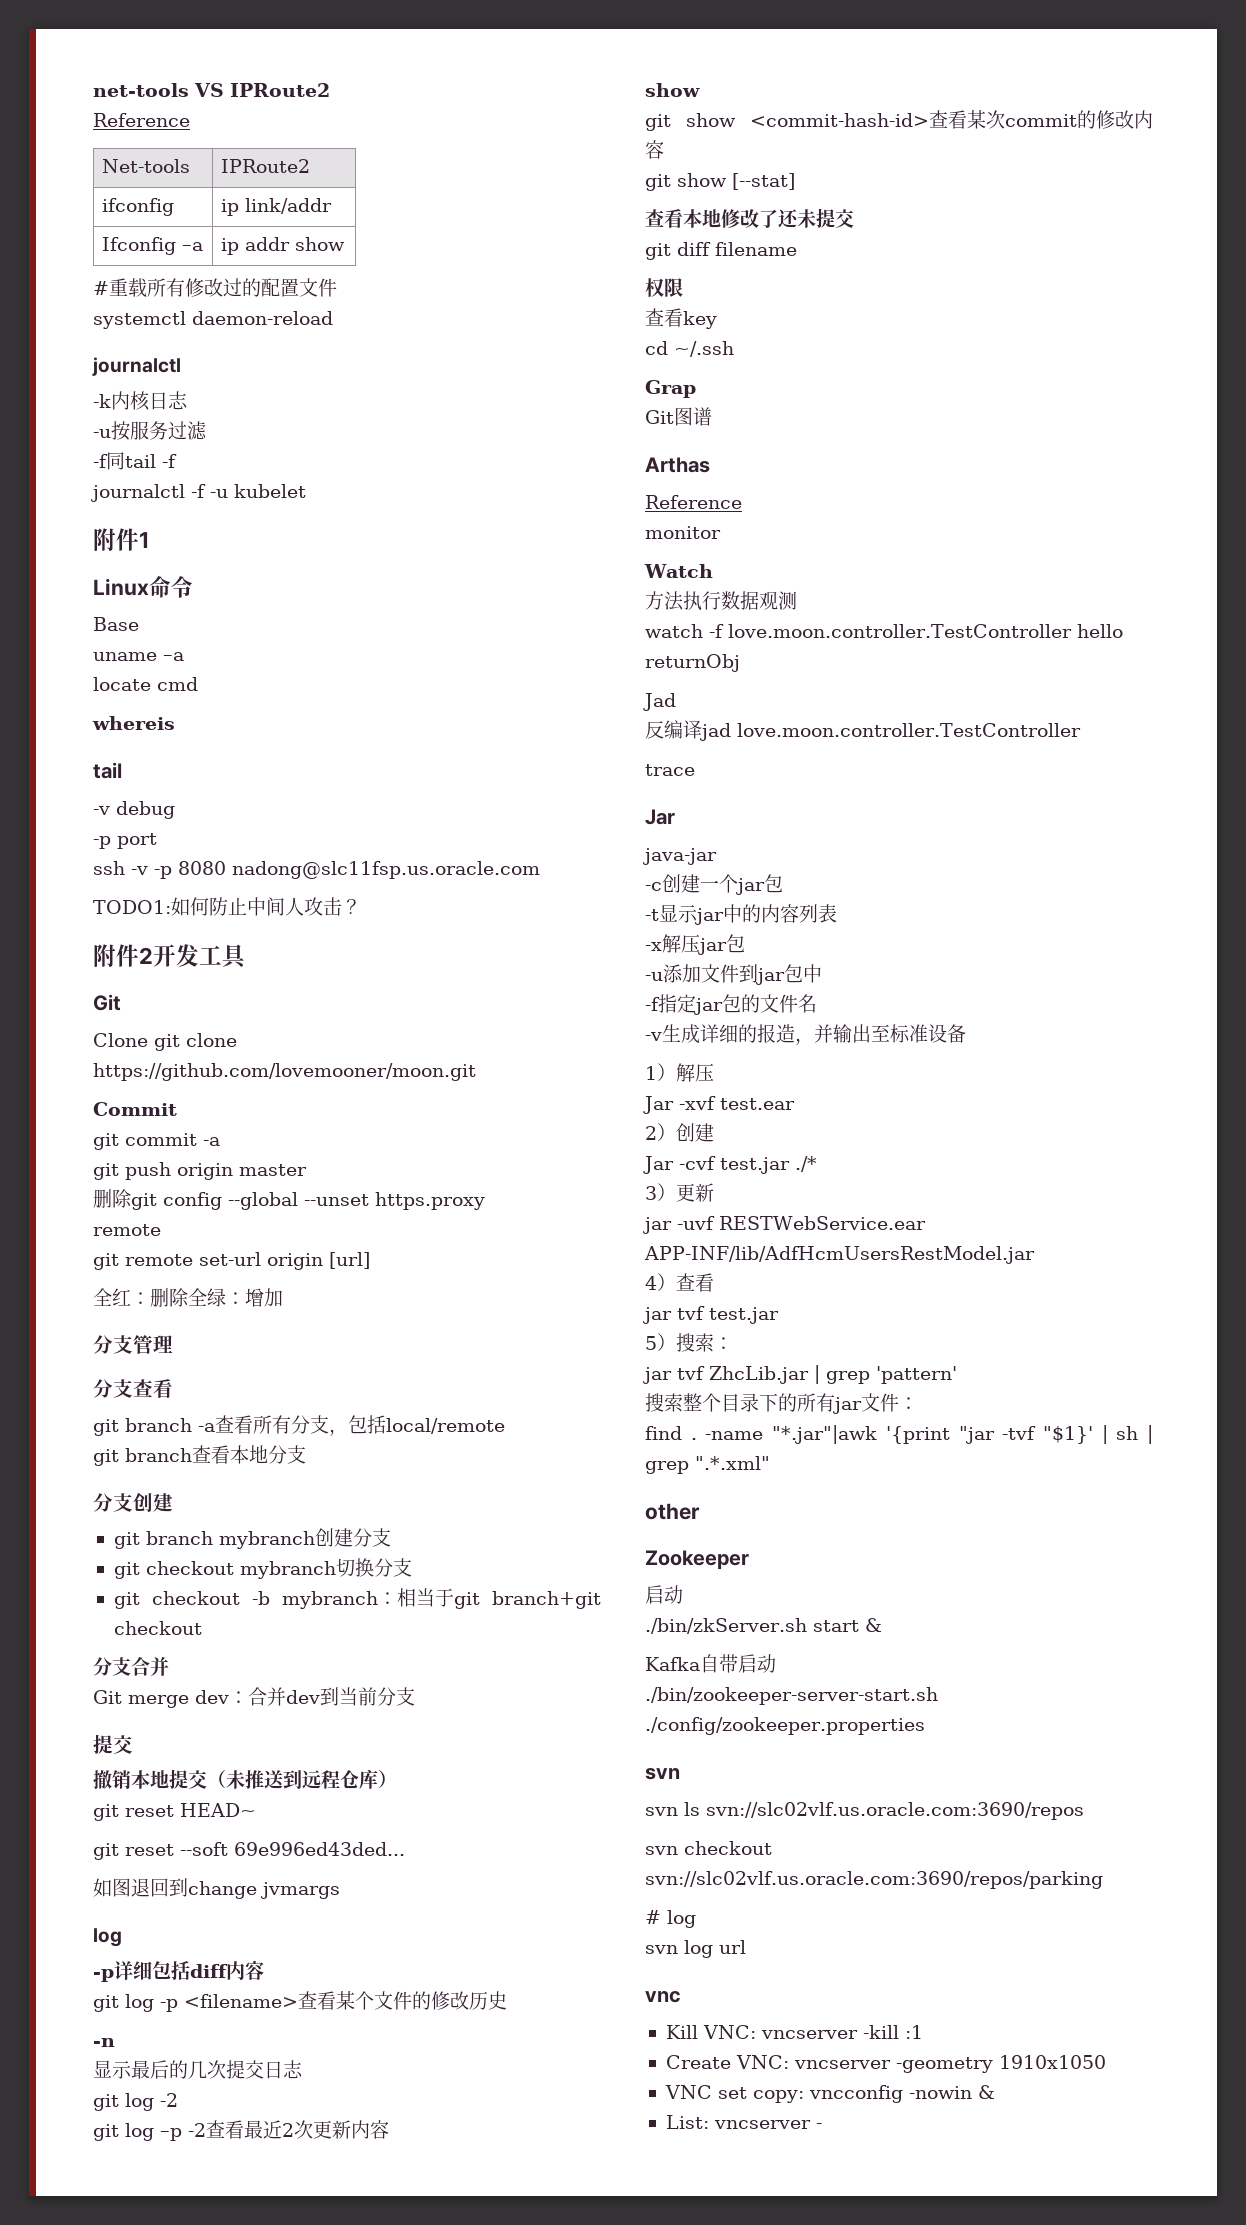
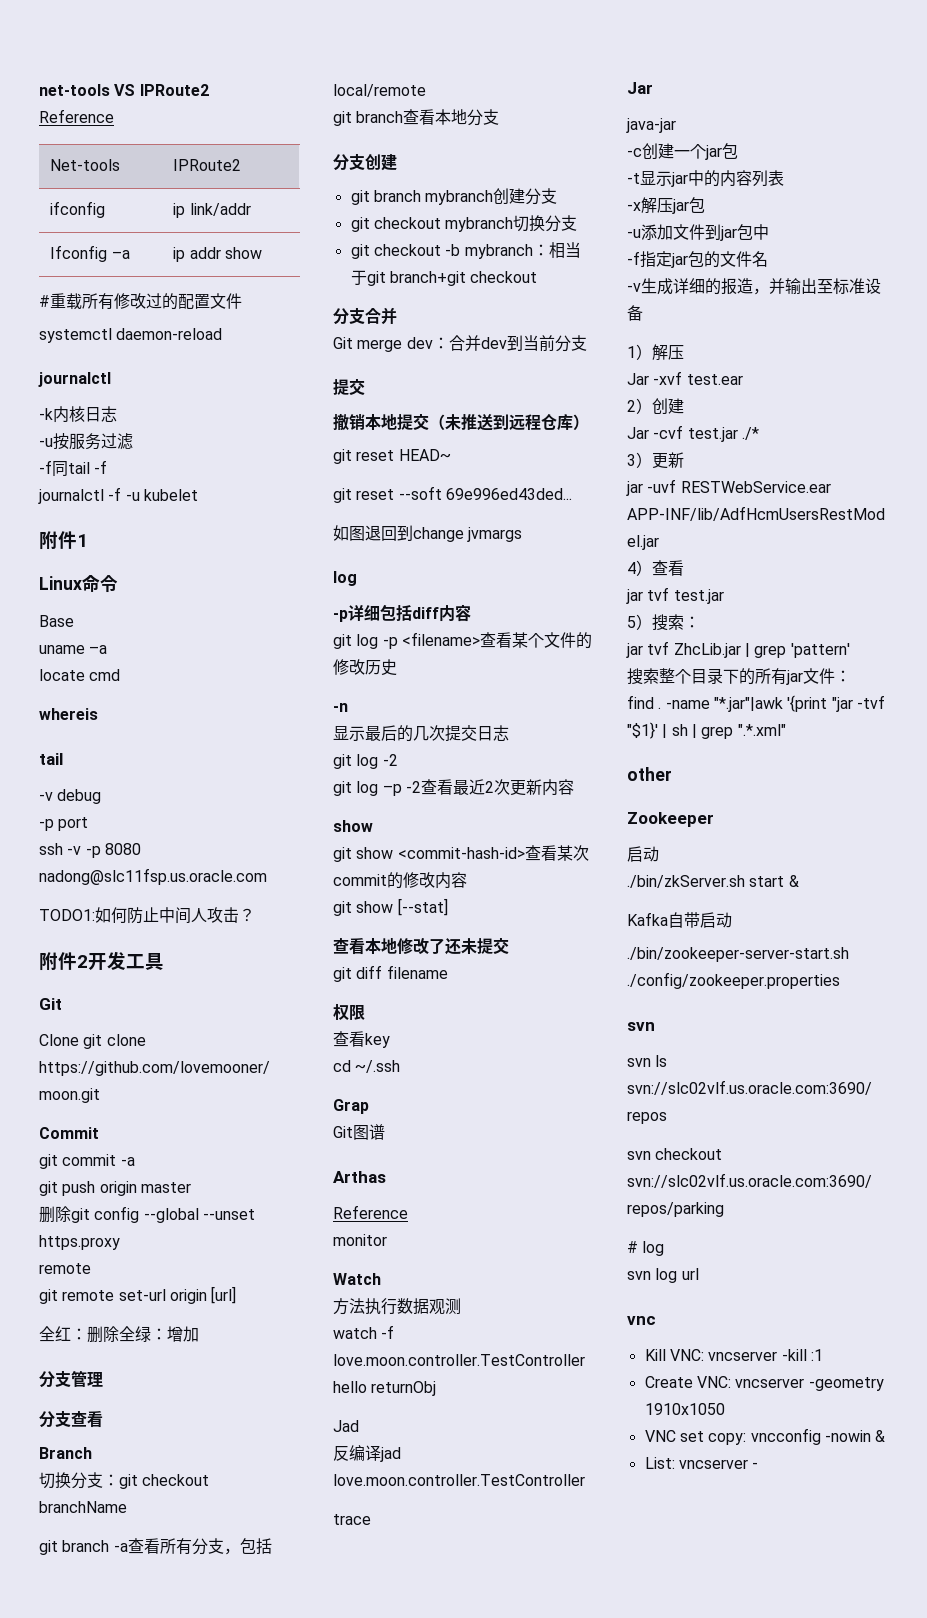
(173, 1388) none -> [39,1447,92,1459] [39,1472,210,1489] [39,1501,127,1513] // Branch // 切换分支：git checkout branchName

